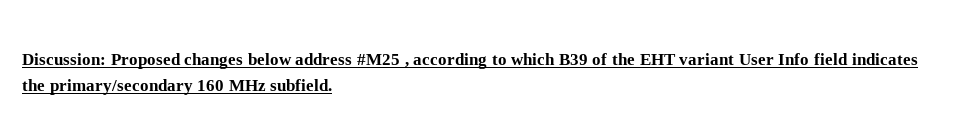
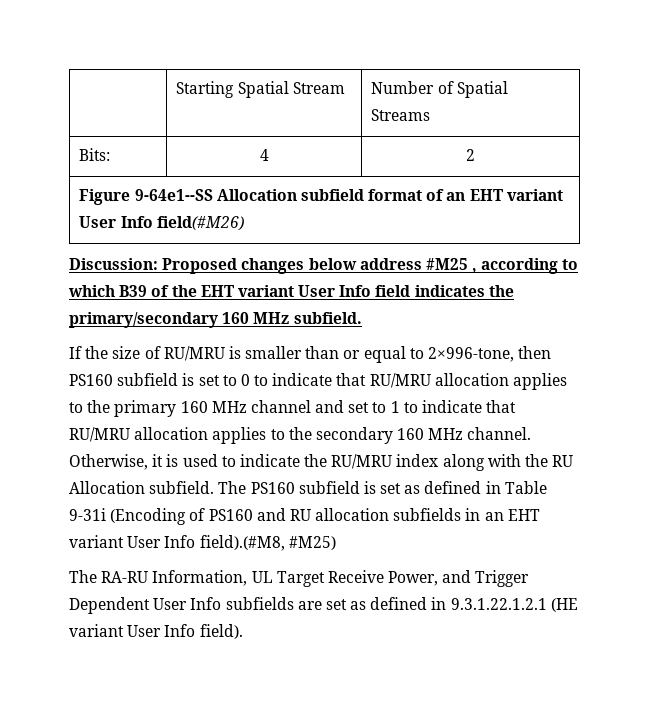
(22, 59) none -> [176,81,345,98] [371,81,508,98] [371,109,431,121] [79,148,111,161] [259,149,269,161] [466,149,475,161] [79,189,563,205] [79,216,244,231] | Starting Spatial Stream | Number of Spatial Streams // Bits: | 4 | 2 // Figure 9-64e1--SS Allocation subfield format of an EHT variant User Info field(#M26) //
(333, 85) none -> [69,346,552,363] [69,373,568,390] [69,400,517,417] [69,427,532,444] [69,454,574,471] [69,481,547,494] [69,508,540,525] [69,535,336,551] [69,570,530,587] [69,597,578,614] [69,624,243,639] // If the size of RU/MRU is smaller than or equal to 2×996-tone, then PS160 subfield is set to 0 to indicate that RU/MRU allocation applies to the primary 160 MHz channel and set to 1 to indicate that RU/MRU allocation applies to the secondary 160 MHz channel. Otherwise, it is used to indicate the RU/MRU index along with the RU Allocation subfield. The PS160 subfield is set as defined in Table 9-31i (Encoding of PS160 and RU allocation subfields in an EHT variant User Info field).(#M8, #M25) // The RA-RU Information, UL Target Receive Power, and Trigger Dependent User Info subfields are set as defined in 9.3.1.22.1.2.1 (HE variant User Info field).

